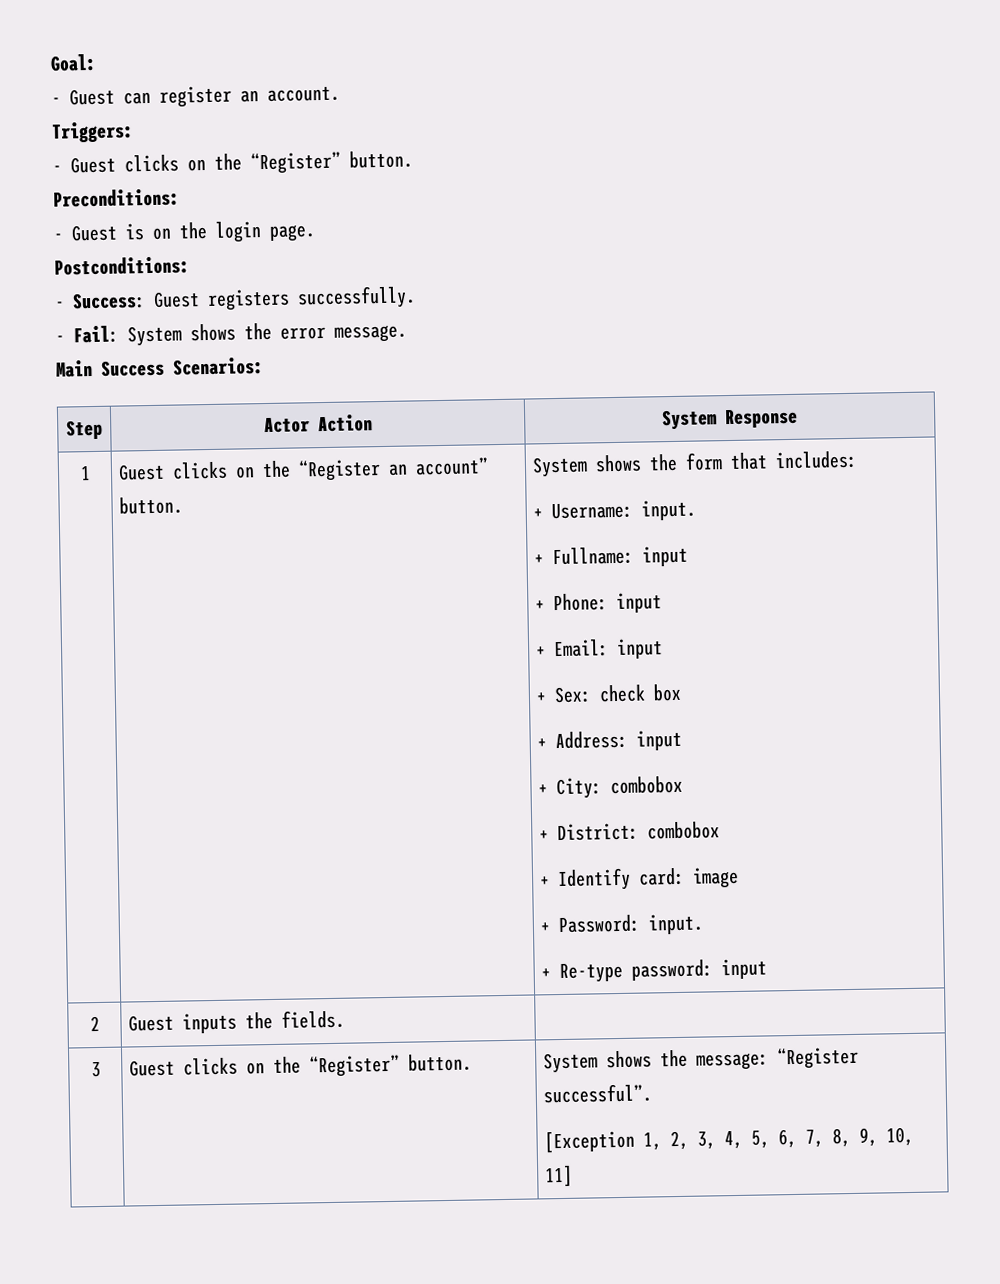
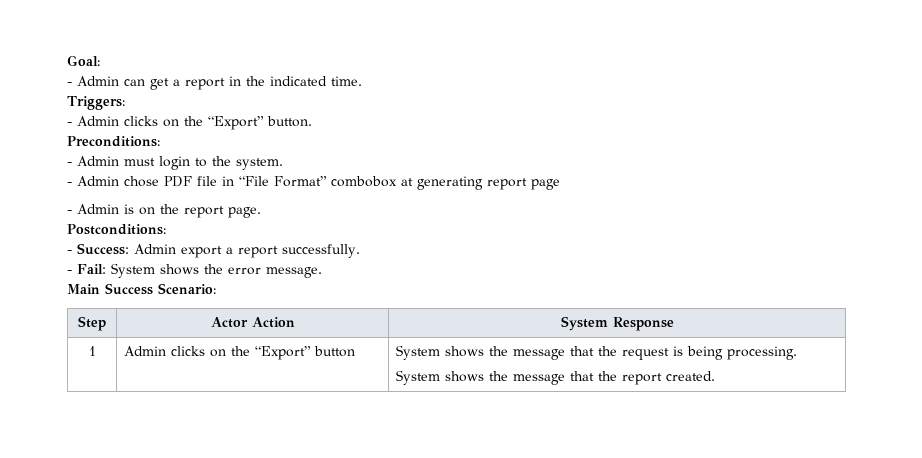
[69,85,340,108] Guest can register an account. -> [77,76,362,90] Admin can get a report in the indicated time.
[70,151,341,175] Guest clicks on the “Register” -> [77,116,264,130] Admin clicks on the “Export”
[71,224,118,242] Guest -> [77,156,283,170] [67,176,560,190] [67,204,119,214] Admin must login to the system. // - Admin chose PDF file in “File Format” combobox at generating report page // - Admin
[215,221,262,243] login -> [184,206,224,218] report
[153,288,290,311] Guest registers -> [134,244,278,258] Admin export a report
[173,357,264,376] Scenarios: -> [158,283,216,294] Scenario:
[118,457,490,482] [119,496,184,515] [532,450,859,478] [533,499,697,521] [534,545,689,567] [535,592,663,613] [536,638,664,659] [536,683,683,704] [537,729,683,751] [538,775,684,800] [539,821,721,842] [540,866,740,892] [540,913,705,935] [541,958,768,984] [89,1015,100,1032] [128,1009,346,1034] [90,1061,101,1078] [129,1053,473,1078] [543,1046,860,1074] [543,1083,653,1104] [544,1126,915,1154] [545,1164,574,1188] Guest clicks on the “Register an account” button. | System shows the form that includes: // + Username: input. // + Fullname: input // + Phone: input // + Email: input // + Sex: check box // + Address: input // + City: combobox // + District: combobox // + Identify card: image // + Password: input. // + Re-type password: input // 2 | Guest inputs the fields. | // 3 | Guest clicks on the “Register” button. | System shows the message: “Register successful”. // [Exception 1, 2, 3, 4, 5, 6, 7, 8, 9, 10, 11] -> [124,346,356,360] [396,345,798,360] [396,370,716,385] Admin clicks on the “Export” button | System shows the message that the request is being processing. // System shows the message that the report created.

